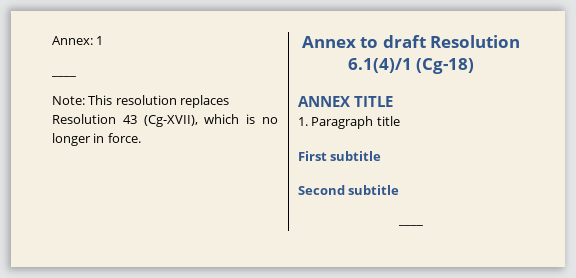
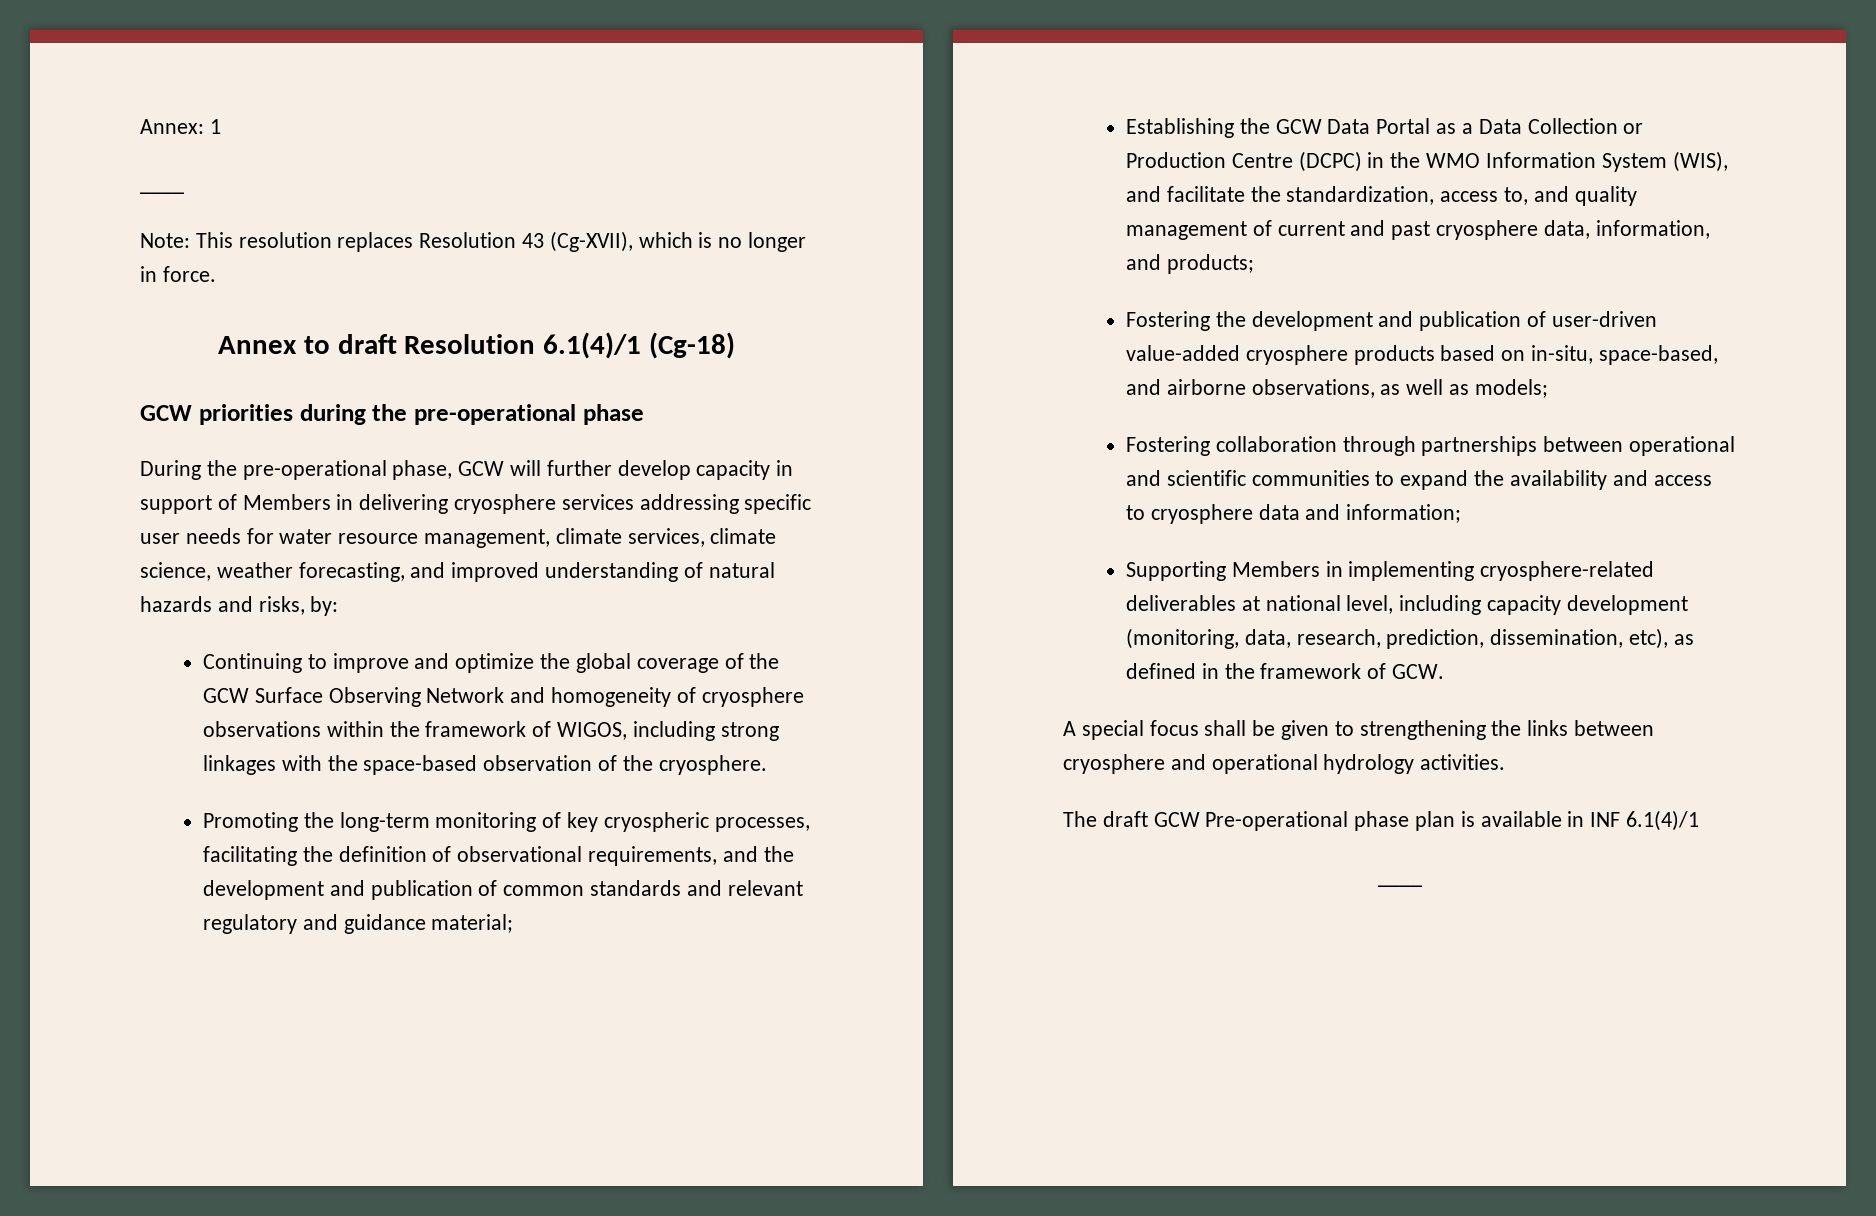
[298,96,393,107] [298,116,400,129] [298,151,382,161] [298,185,400,195] ANNEX TITLE // 1. Paragraph title // First subtitle // Second subtitle -> [140,404,644,425] [140,460,794,480] [140,494,812,514] [140,528,777,548] [140,562,775,582] [140,596,339,616] [203,653,780,673] [203,687,804,707] [203,721,779,741] [203,755,767,775] [203,812,810,832] [203,846,794,866] [203,880,803,900] [203,914,514,934] [1126,118,1644,138] [1126,151,1728,172] [1126,186,1637,206] [1126,220,1710,240] [1126,254,1254,274] [1126,311,1657,331] [1126,345,1718,365] [1126,379,1548,398] [1126,436,1736,456] [1126,470,1712,490] [1126,504,1462,524] [1126,561,1655,581] [1126,595,1688,615] [1126,628,1694,649] [1126,663,1445,679] [1063,720,1655,740] [1063,754,1506,774] [1063,810,1700,831] GCW priorities during the pre-operational phase // During the pre-operational phase, GCW will further develop capacity in support of Members in delivering cryosphere services addressing specific user needs for water resource management, climate services, climate science, weather forecasting, and improved understanding of natural hazards and risks, by: // Continuing to improve and optimize the global coverage of the GCW Surface Observing Network and homogeneity of cryosphere observations within the framework of WIGOS, including strong linkages with the space-based observation of the cryosphere. // Promoting the long-term monitoring of key cryospheric processes, facilitating the definition of observational requirements, and the development and publication of common standards and relevant regulatory and guidance material; // Establishing the GCW Data Portal as a Data Collection or Production Centre (DCPC) in the WMO Information System (WIS), and facilitate the standardization, access to, and quality management of current and past cryosphere data, information, and products; // Fostering the development and publication of user-driven value-added cryosphere products based on in-situ, space-based, and airborne observations, as well as models; // Fostering collaboration through partnerships between operational and scientific communities to expand the availability and access to cryosphere data and information; // Supporting Members in implementing cryosphere-related deliverables at national level, including capacity development (monitoring, data, research, prediction, dissemination, etc), as defined in the framework of GCW. // A special focus shall be given to strengthening the links between cryosphere and operational hydrology activities. // The draft GCW Pre-operational phase plan is available in INF 6.1(4)/1

